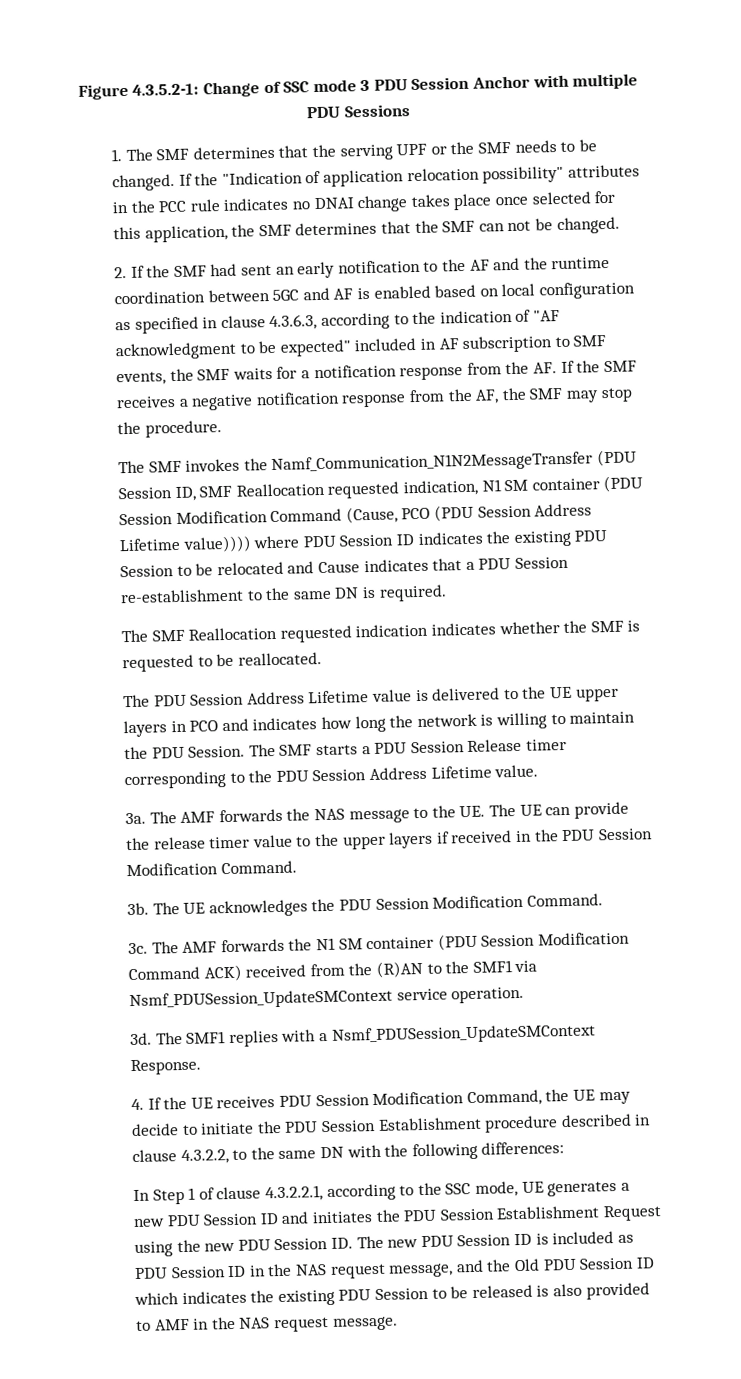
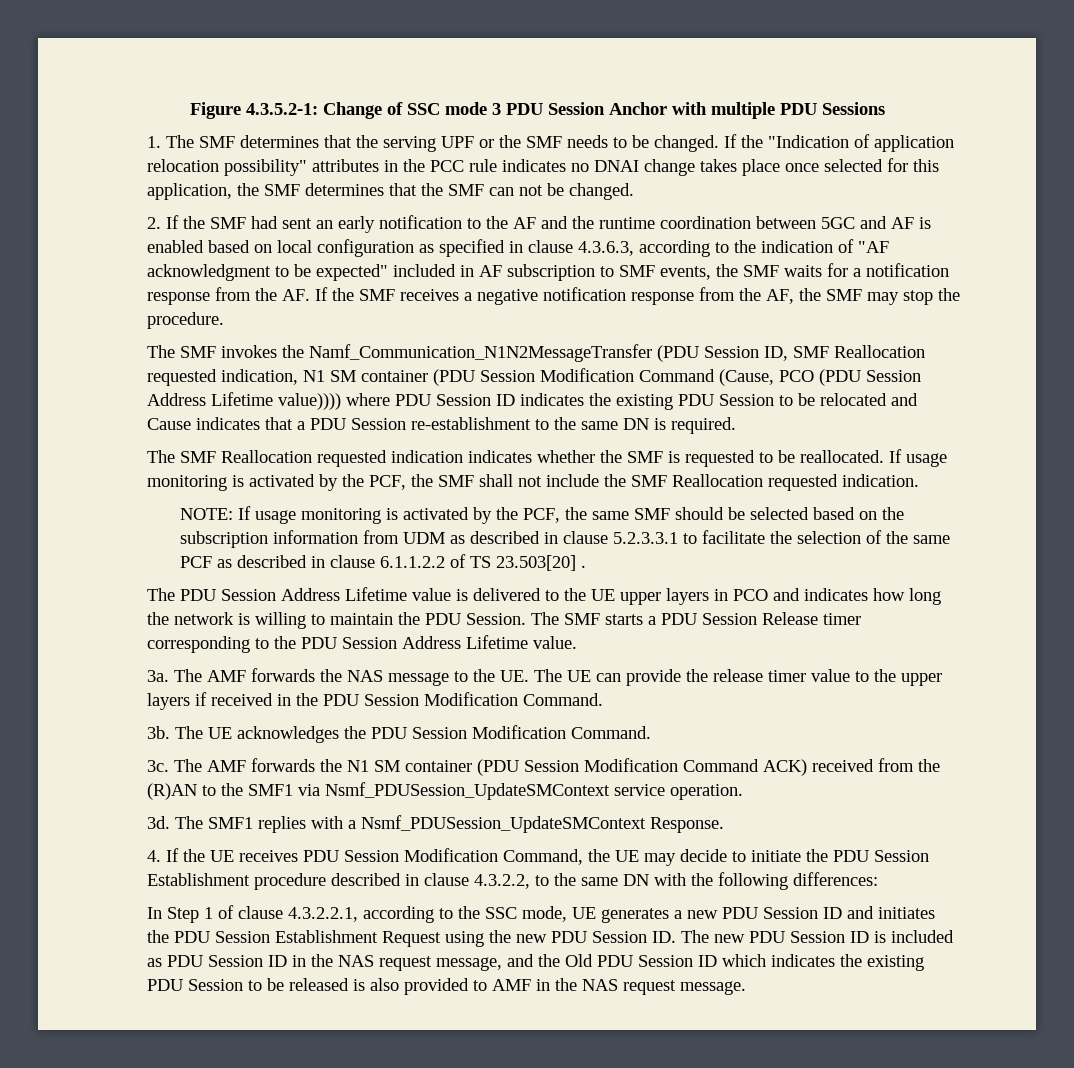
(322, 659) none -> [888,449,947,467] [146,474,919,491] [179,506,904,524] [179,530,950,548] [179,554,586,571] If usage monitoring is activated by the PCF, the SMF shall not include the SMF Reallocation requested indication. // NOTE: If usage monitoring is activated by the PCF, the same SMF should be selected based on the subscription information from UDM as described in clause 5.2.3.3.1 to facilitate the selection of the same PCF as described in clause 6.1.1.2.2 of TS 23.503[20] .

